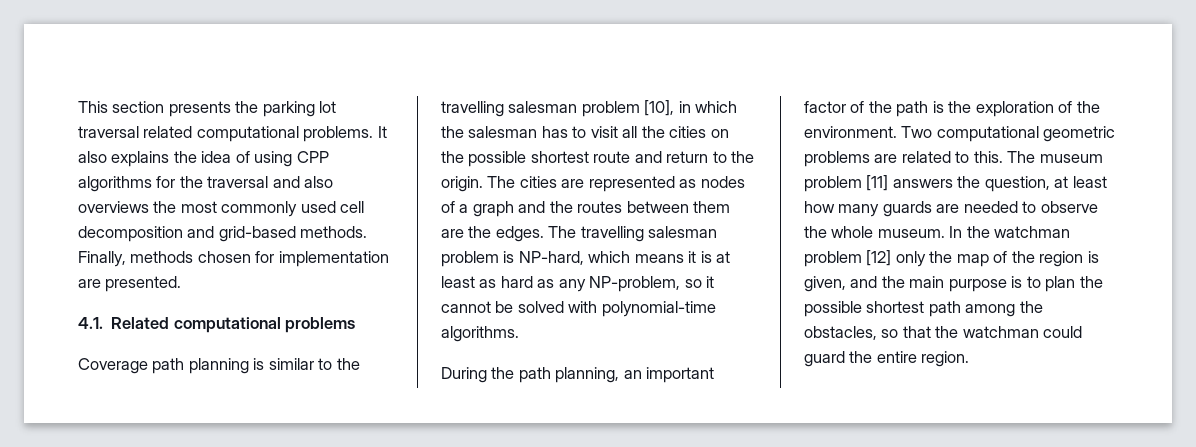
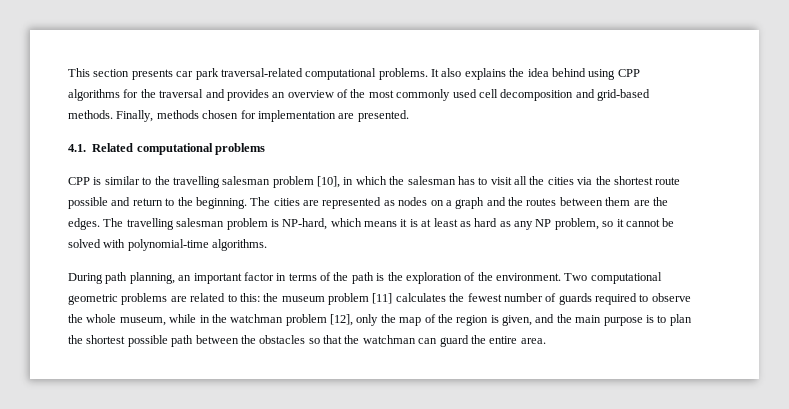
[235,101,337,117] [78,126,193,138] the parking lot traversal related -> [176,68,303,80] car park traversal-related
[235,151,250,163] of -> [551,68,586,77] behind
[304,176,334,188] [78,201,149,213] also overviews -> [226,89,348,101] provides an overview of
[78,358,249,374] Coverage path planning -> [68,177,90,185] CPP
[710,129,729,138] [441,151,527,167] on the possible -> [577,176,611,185] via the
(631, 157) none -> [68,197,108,209] possible
[441,176,483,192] origin. -> [195,197,247,209] beginning.
[441,201,455,213] of -> [430,200,444,206] on
[589,276,681,292] NP-problem, -> [535,218,599,230] NP problem,
[491,367,515,379] the -> (103, 278) none
(846, 107) none -> [276,273,317,281] in terms
[973,151,1036,163] this. The -> [239,293,279,302] this: the
[892,176,1107,192] [804,201,1018,217] answers the question, at least how many guards are needed -> [395,293,637,305] calculates the fewest number of guards required
[877,226,963,238] museum. In -> [119,314,210,326] museum, while in
[866,250,892,266] [12] -> [330,314,353,326] [12],
[804,301,1043,317] [804,326,877,340] possible shortest path among the obstacles, -> [86,335,306,347] shortest possible path between the obstacles
[1043,326,1083,338] could -> [418,338,438,344] can
[921,351,970,367] region. -> [520,338,546,344] area.

